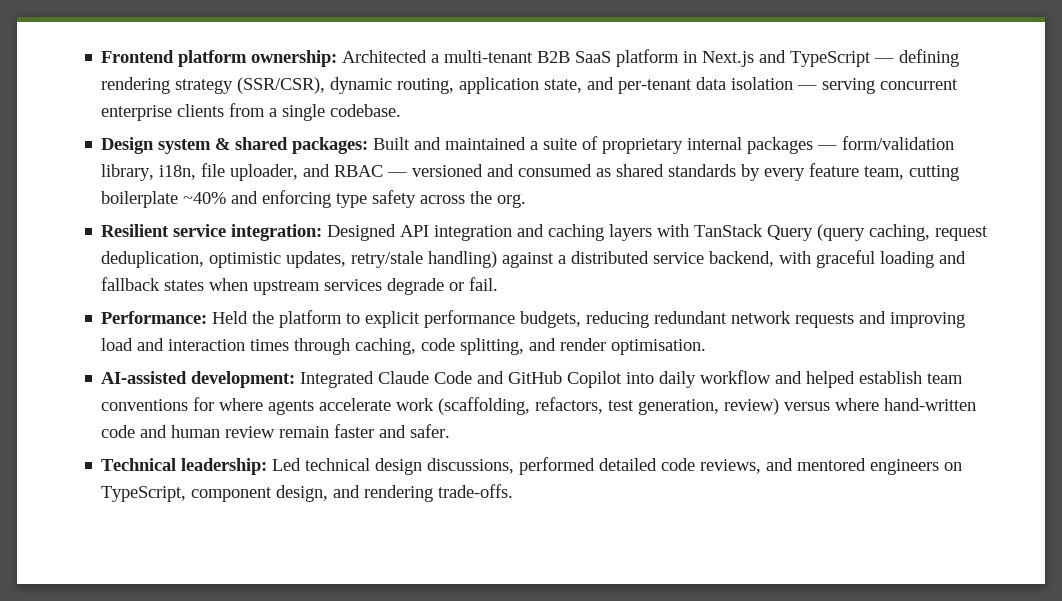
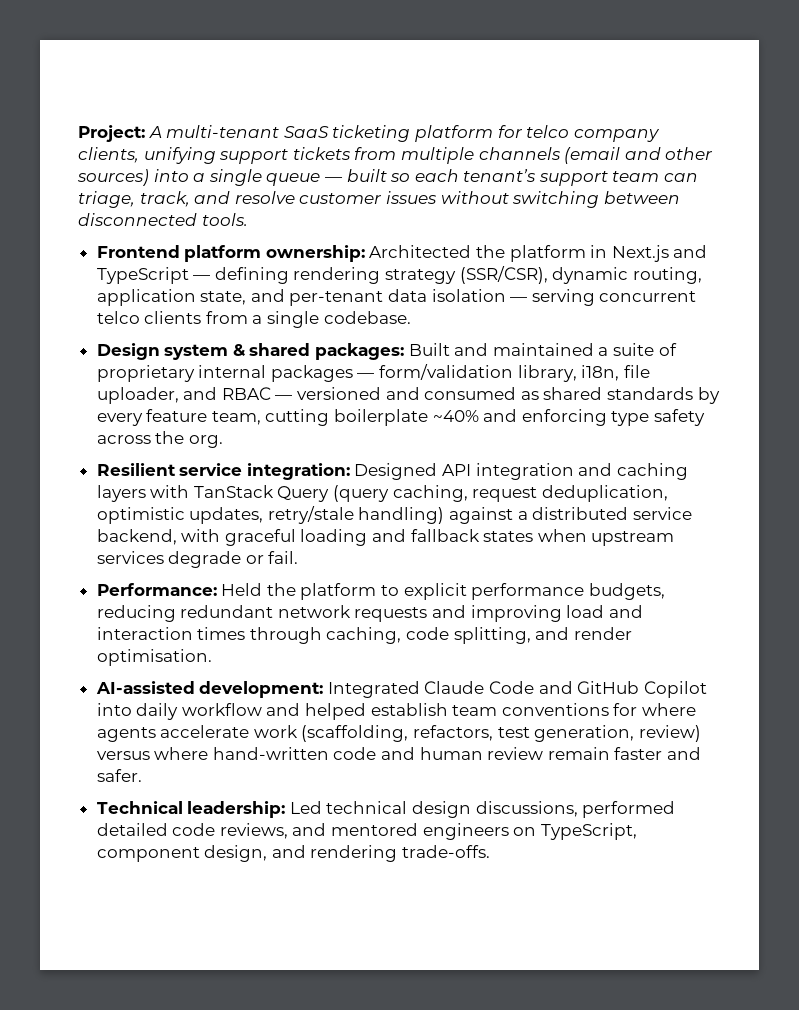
[101,50,612,67] Frontend platform ownership: Architected a multi-tenant B2B SaaS -> [78,125,660,142] [78,147,714,164] [77,169,699,186] [78,191,680,208] [78,213,248,226] [96,245,506,262] Project: A multi-tenant SaaS ticketing platform for telco company clients, unifying support tickets from multiple channels (email and other sources) into a single queue — built so each tenant’s support team can triage, track, and resolve customer issues without switching between disconnected tools. // Frontend platform ownership: Architected the
[101,105,173,121] enterprise -> [96,311,140,324] telco

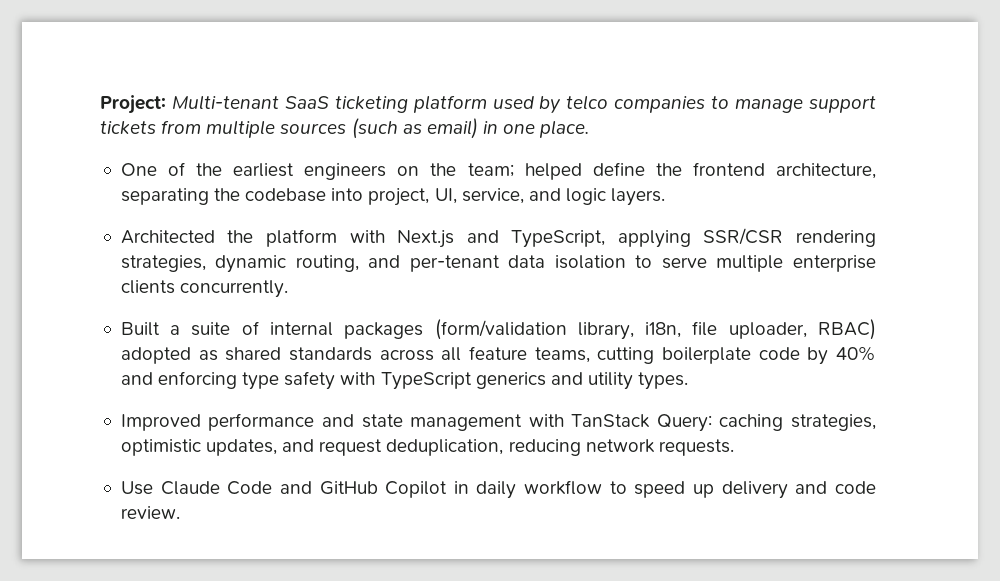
[148,125,280,138] A multi-tenant -> [171,95,279,110] Multi-tenant
[497,125,660,142] [78,147,714,164] [77,169,699,186] [78,191,680,208] [78,213,248,226] [96,245,365,262] for telco company clients, unifying support tickets from multiple channels (email and other sources) into a single queue — built so each tenant’s support team can triage, track, and resolve customer issues without switching between disconnected tools. // Frontend platform ownership: -> [492,95,876,114] [100,118,590,139] [120,162,877,180] [120,188,666,206] used by telco companies to manage support tickets from multiple sources (such as email) in one place. // One of the earliest engineers on the team; helped define the frontend architecture, separating the codebase into project, UI, service, and logic layers. //
[590,245,608,258] in -> [349,230,385,243] with
[96,266,702,284] [96,289,697,306] [96,311,411,328] [96,343,594,360] TypeScript — defining rendering strategy (SSR/CSR), dynamic routing, application state, and per-tenant data isolation — serving concurrent telco clients from a single codebase. // Design system & shared packages: Built and maintained -> [511,228,877,248] [120,255,876,273] [120,280,289,298] [120,322,160,336] TypeScript, applying SSR/CSR rendering strategies, dynamic routing, and per-tenant data isolation to serve multiple enterprise clients concurrently. // Built
[96,365,195,382] proprietary -> (259, 328) none
[357,364,514,380] — form/validation -> [434,319,567,340] (form/validation
[183,387,720,404] [96,409,706,426] [96,431,223,448] [96,463,688,480] [96,485,668,502] [96,506,692,524] [96,529,675,546] [96,551,299,568] [96,583,665,600] [96,605,643,622] [96,627,632,644] [96,649,212,666] [95,681,420,698] and RBAC — versioned and consumed as shared standards by every feature team, cutting boilerplate ~40% and enforcing type safety across the org. // Resilient service integration: Designed API integration and caching layers with TanStack Query (query caching, request deduplication, optimistic updates, retry/stale handling) against a distributed service backend, with graceful loading and fallback states when upstream services degrade or fail. // Performance: Held the platform to explicit performance budgets, reducing redundant network requests and improving load and interaction times through caching, code splitting, and render optimisation. // AI-assisted development: Integrated -> [818,319,876,340] [120,346,876,365] [120,371,689,390] [120,413,877,432] [120,439,734,456] [120,481,153,495] RBAC) adopted as shared standards across all feature teams, cutting boilerplate code by 40% and enforcing type safety with TypeScript generics and utility types. // Improved performance and state management with TanStack Query: caching strategies, optimistic updates, and request deduplication, reducing network requests. // Use
[96,703,132,716] into -> [453,481,469,494] in
[266,703,697,720] [96,725,701,742] [96,747,702,760] [96,769,142,782] [96,801,676,818] [96,823,637,840] [96,845,491,862] and helped establish team conventions for where agents accelerate work (scaffolding, refactors, test generation, review) versus where hand-written code and human review remain faster and safer. // Technical leadership: Led technical design discussions, performed detailed code reviews, and mentored engineers on TypeScript, component design, and rendering trade-offs. -> [609,481,876,499] [120,506,180,519] to speed up delivery and code review.

